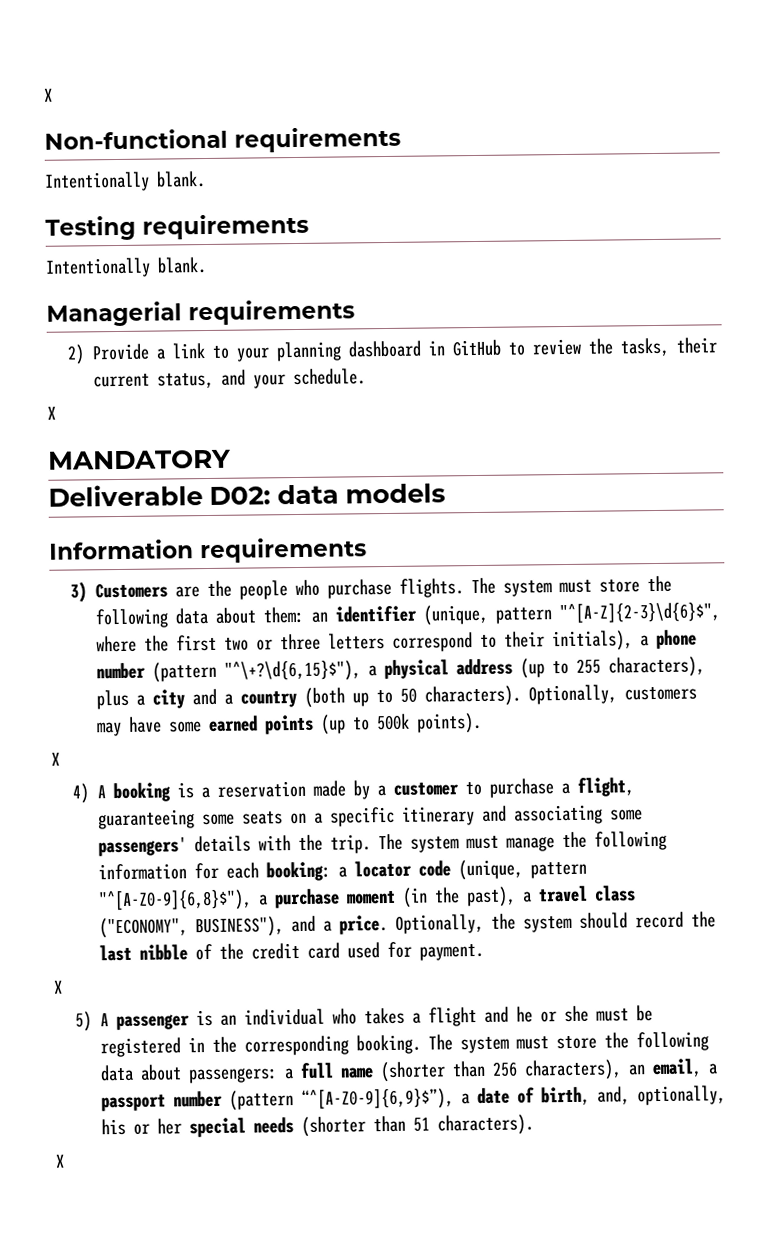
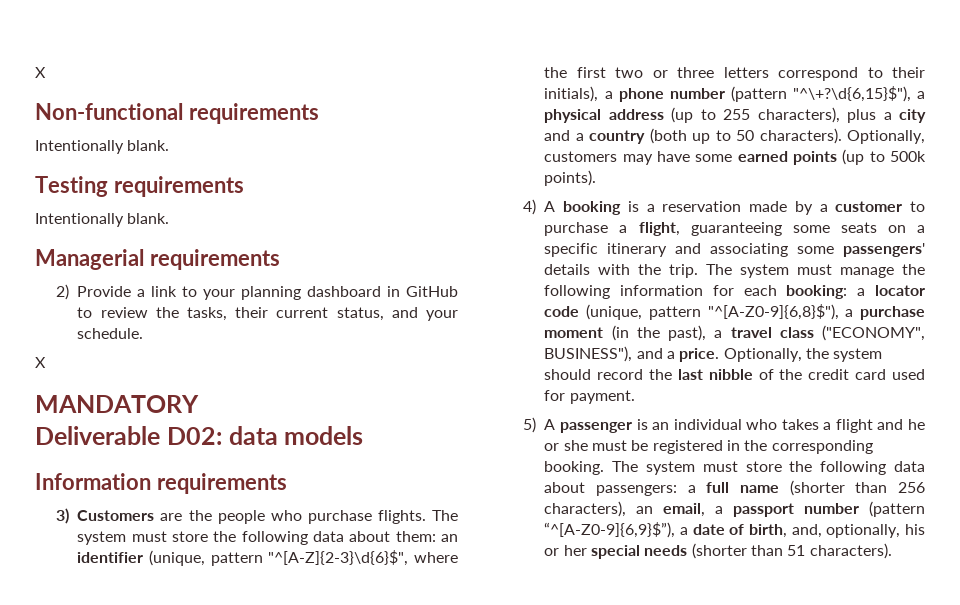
[51,752,60,766] // X -> (597, 178) none
[53,980,63,994] // X -> (635, 397) none
[55,1154,65,1168] // X -> (892, 551) none

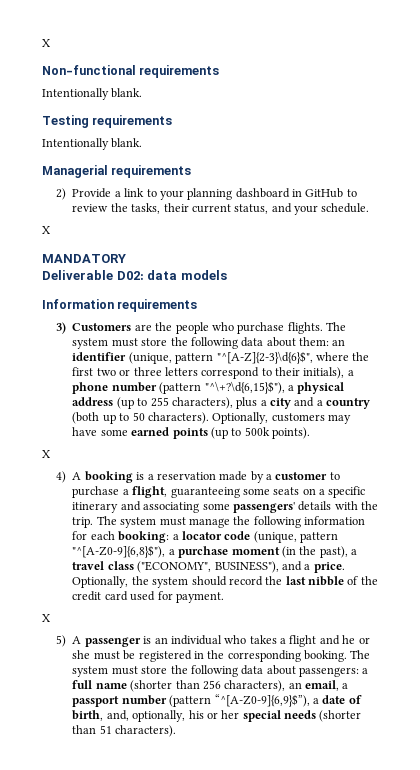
(597, 178) none -> [42,450,51,458] // X
(635, 397) none -> [42,614,51,622] // X

